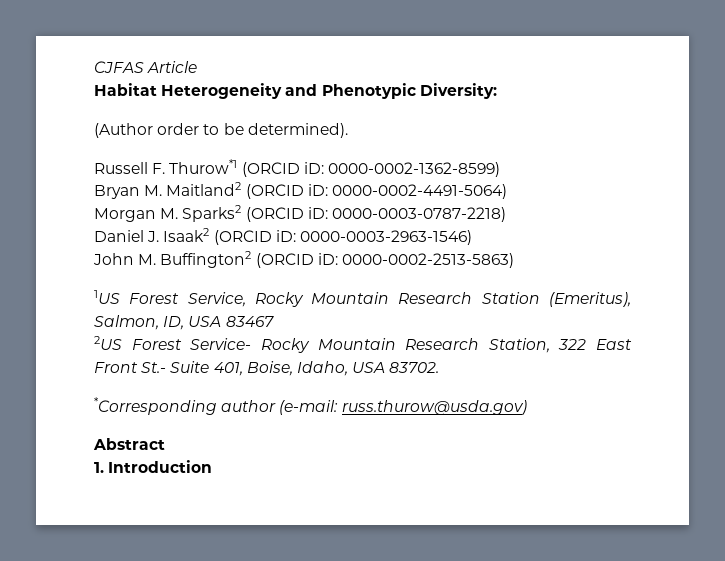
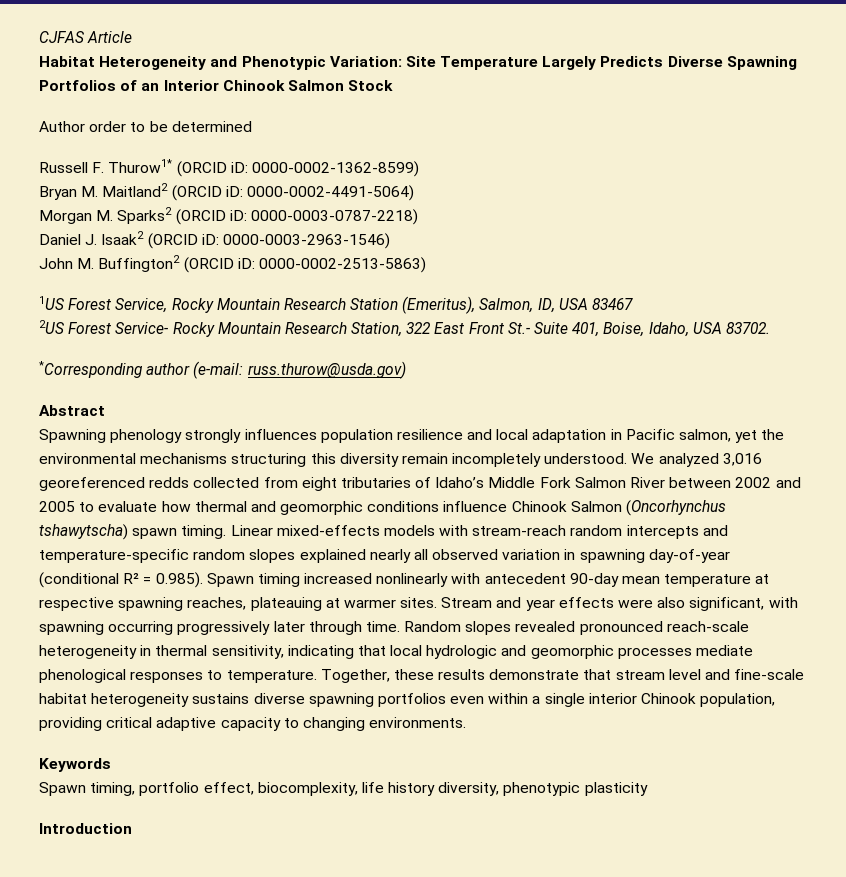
[419,83,497,99] [94,123,153,138] Diversity: // (Author -> [329,56,797,70] [39,80,394,91] [39,121,85,132] Variation: Site Temperature Largely Predicts Diverse Spawning Portfolios of an Interior Chinook Salmon Stock // Author
[247,123,348,138] determined). -> [171,121,252,132] determined
[169,159,238,174] Thurow*1 -> [108,159,173,173] Thurow1*
[94,462,104,473] 1. -> [39,429,785,443] [39,453,762,467] [39,477,801,491] [39,500,727,516] [39,524,728,540] [39,549,730,563] [39,572,770,588] [39,597,798,611] [39,621,749,635] [39,645,754,659] [39,669,805,683] [39,693,776,707] [39,717,467,731] [39,758,111,772] [39,782,648,796] Spawning phenology strongly influences population resilience and local adaptation in Pacific salmon, yet the environmental mechanisms structuring this diversity remain incompletely understood. We analyzed 3,016 georeferenced redds collected from eight tributaries of Idaho’s Middle Fork Salmon River between 2002 and 2005 to evaluate how thermal and geomorphic conditions influence Chinook Salmon (Oncorhynchus tshawytscha) spawn timing. Linear mixed-effects models with stream-reach random intercepts and temperature-specific random slopes explained nearly all observed variation in spawning day-of-year (conditional R² = 0.985). Spawn timing increased nonlinearly with antecedent 90-day mean temperature at respective spawning reaches, plateauing at warmer sites. Stream and year effects were also significant, with spawning occurring progressively later through time. Random slopes revealed pronounced reach-scale heterogeneity in thermal sensitivity, indicating that local hydrologic and geomorphic processes mediate phenological responses to temperature. Together, these results demonstrate that stream level and fine-scale habitat heterogeneity sustains diverse spawning portfolios even within a single interior Chinook population, providing critical adaptive capacity to changing environments. // Keywords // Spawn timing, portfolio effect, biocomplexity, life history diversity, phenotypic plasticity //

